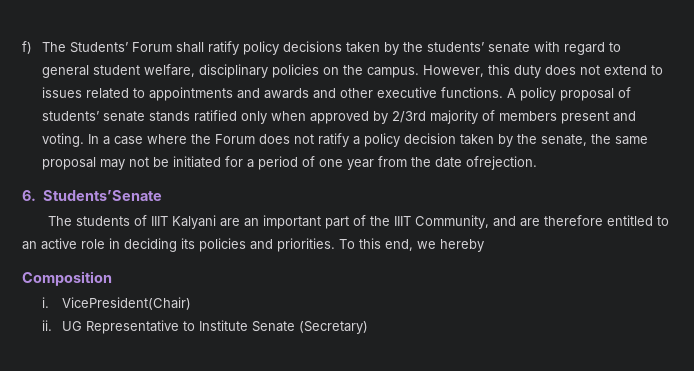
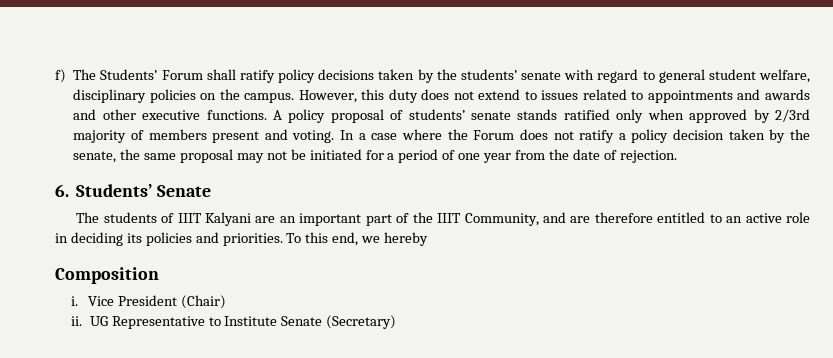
[466,156,538,170] ofrejection. -> [603,150,677,163] of rejection.
[42,190,162,201] Students’Senate -> [76,184,212,197] Students’ Senate
[62,297,192,310] VicePresident(Chair) -> [87,295,226,309] Vice President (Chair)

